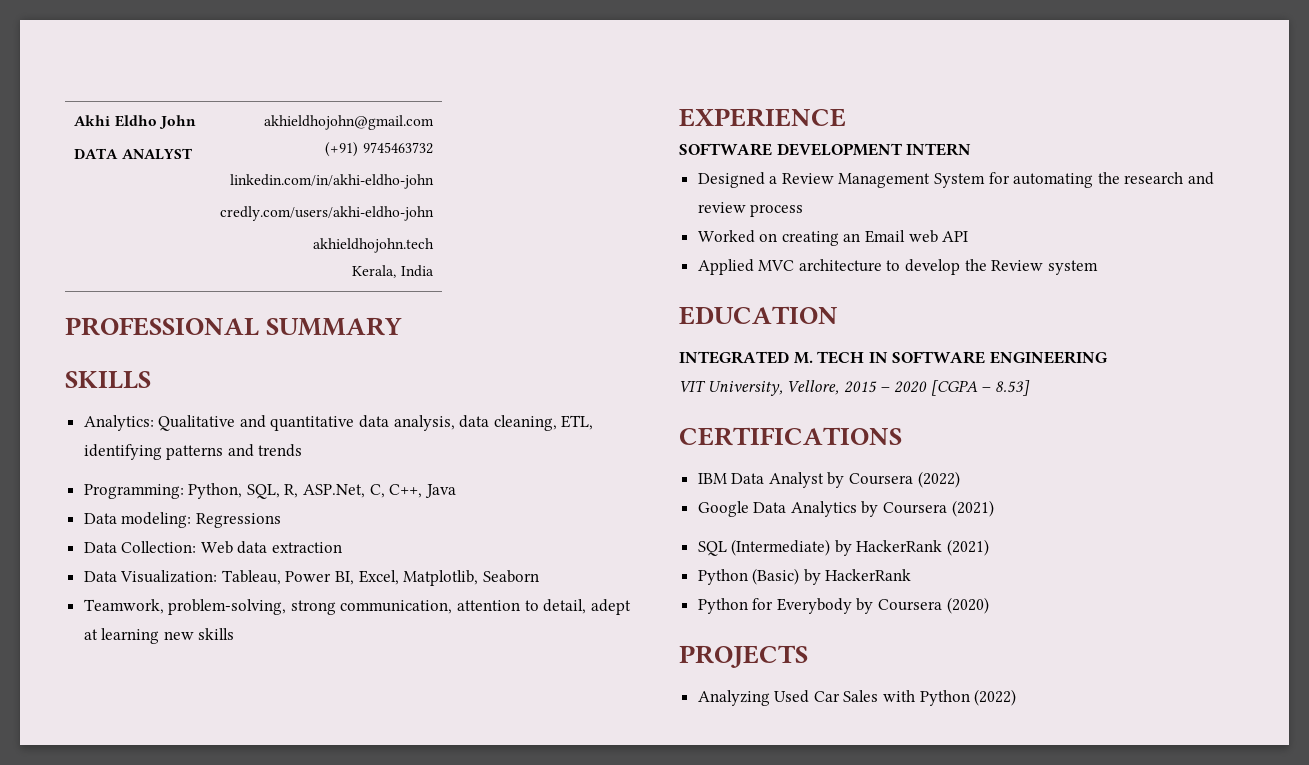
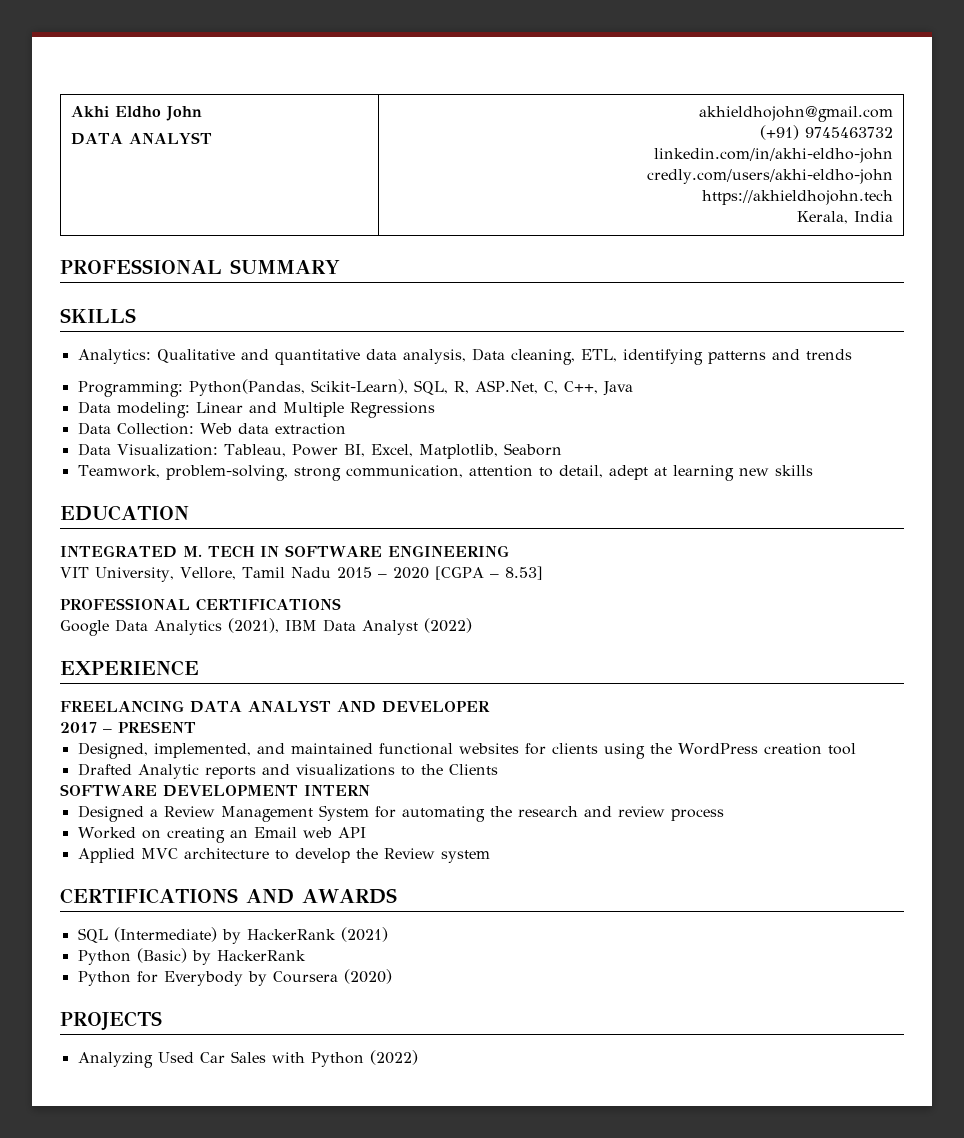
[312,238,434,253] akhieldhojohn.tech -> [702,190,894,205] https://akhieldhojohn.tech
[459,415,490,428] data -> [471,348,505,361] Data
[188,483,243,499] Python, -> [188,379,408,396] Python(Pandas, Scikit-Learn),
(192, 520) none -> [195,402,344,417] Linear and Multiple
[679,108,846,127] EXPERIENCE -> [60,505,189,521] [60,545,509,558] [60,566,543,582] [60,598,341,611] [60,618,472,636] [60,660,199,676] [60,700,490,713] [60,721,196,733] [77,742,856,759] [77,763,498,779] EDUCATION // INTEGRATED M. TECH IN SOFTWARE ENGINEERING // VIT University, Vellore, Tamil Nadu 2015 – 2020 [CGPA – 8.53] // PROFESSIONAL CERTIFICATIONS // Google Data Analytics (2021), IBM Data Analyst (2022) // EXPERIENCE // FREELANCING DATA ANALYST AND DEVELOPER // 2017 – PRESENT // Designed, implemented, and maintained functional websites for clients using the WordPress creation tool // Drafted Analytic reports and visualizations to the Clients
[679,306,838,325] [679,351,1107,364] [679,380,1030,396] [679,427,902,446] [697,471,960,488] [697,500,994,517] EDUCATION // INTEGRATED M. TECH IN SOFTWARE ENGINEERING // VIT University, Vellore, 2015 – 2020 [CGPA – 8.53] // CERTIFICATIONS // IBM Data Analyst by Coursera (2022) // Google Data Analytics by Coursera (2021) -> [60,888,397,904] CERTIFICATIONS AND AWARDS

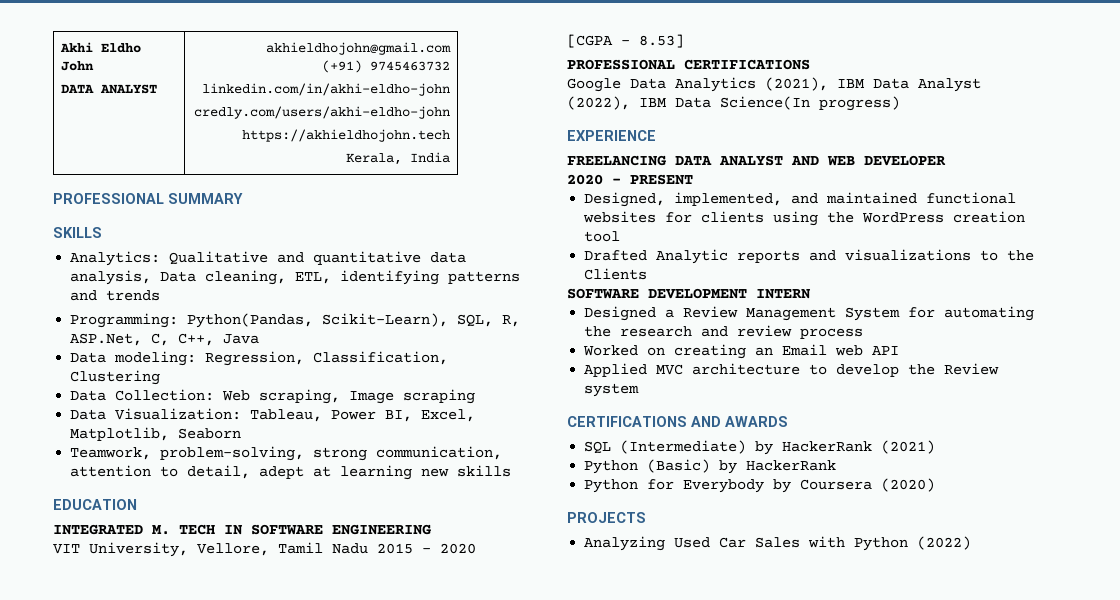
[195,402,435,418] Linear and Multiple Regressions -> [205,351,449,366] [70,370,161,385] Regression, Classification, Clustering
[237,423,346,435] data extraction -> [259,389,476,404] scraping, Image scraping
[424,618,472,633] (2022) -> [567,96,900,111] (2022), IBM Data Science(In progress)
(376, 707) none -> [827,156,855,166] WEB
[60,722,97,733] 2017 -> [567,174,603,185] 2020

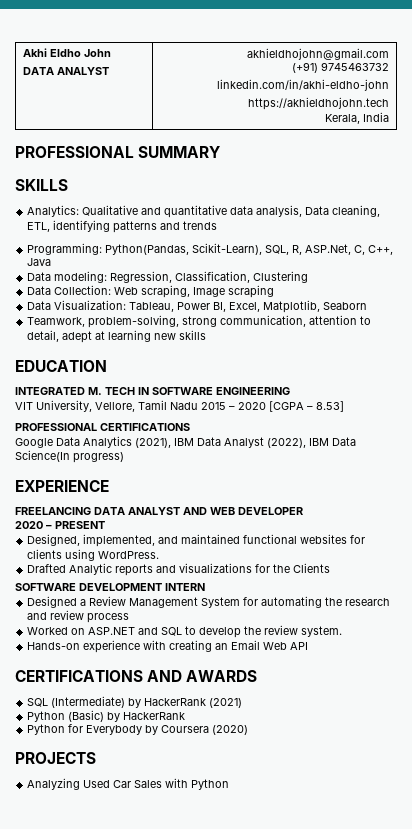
[193,106,450,119] // credly.com/users/akhi-eldho-john -> (390, 85) none
[827,211,1026,223] [584,231,621,242] the WordPress creation tool -> [98,551,160,559] WordPress.
[980,250,999,261] to -> [255,564,271,573] for
(666, 351) none -> [88,625,343,638] [27,640,167,653] ASP.NET and SQL to develop the review system. // Hands-on experience with
[835,345,864,356] web -> [263,642,288,650] Web
[584,363,1000,377] [584,383,640,397] // Applied MVC architecture to develop the Review system -> (309, 646) none
[917,536,972,550] (2022) -> (230, 784) none

